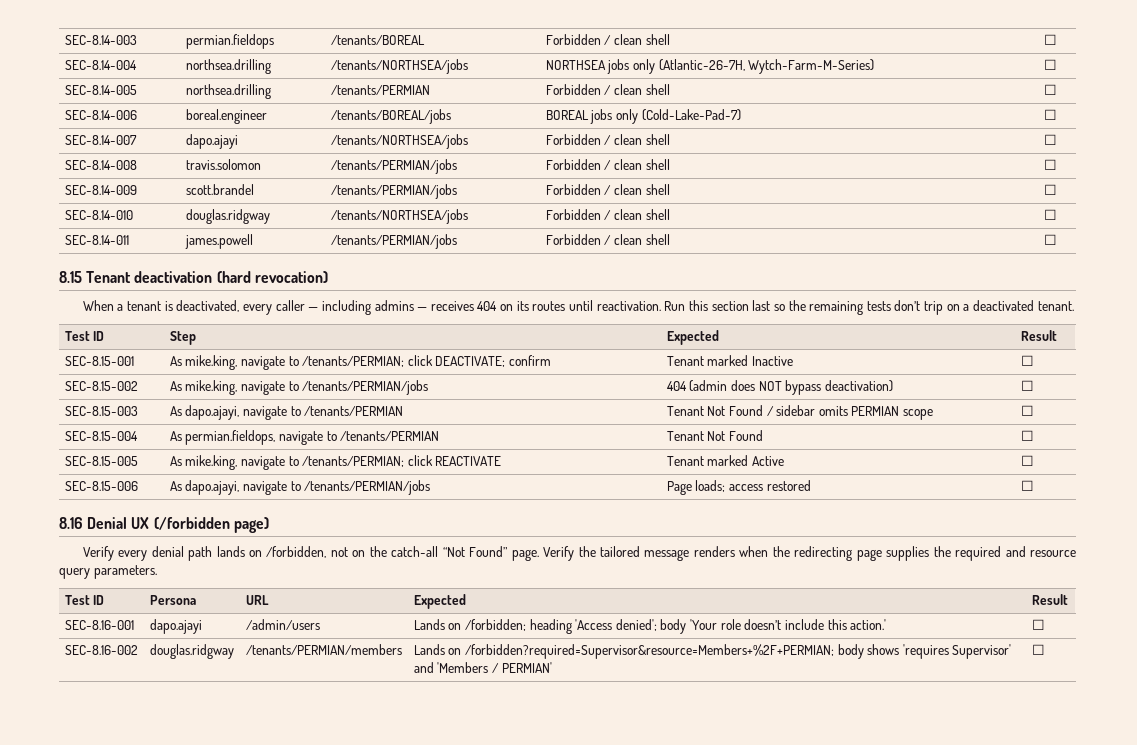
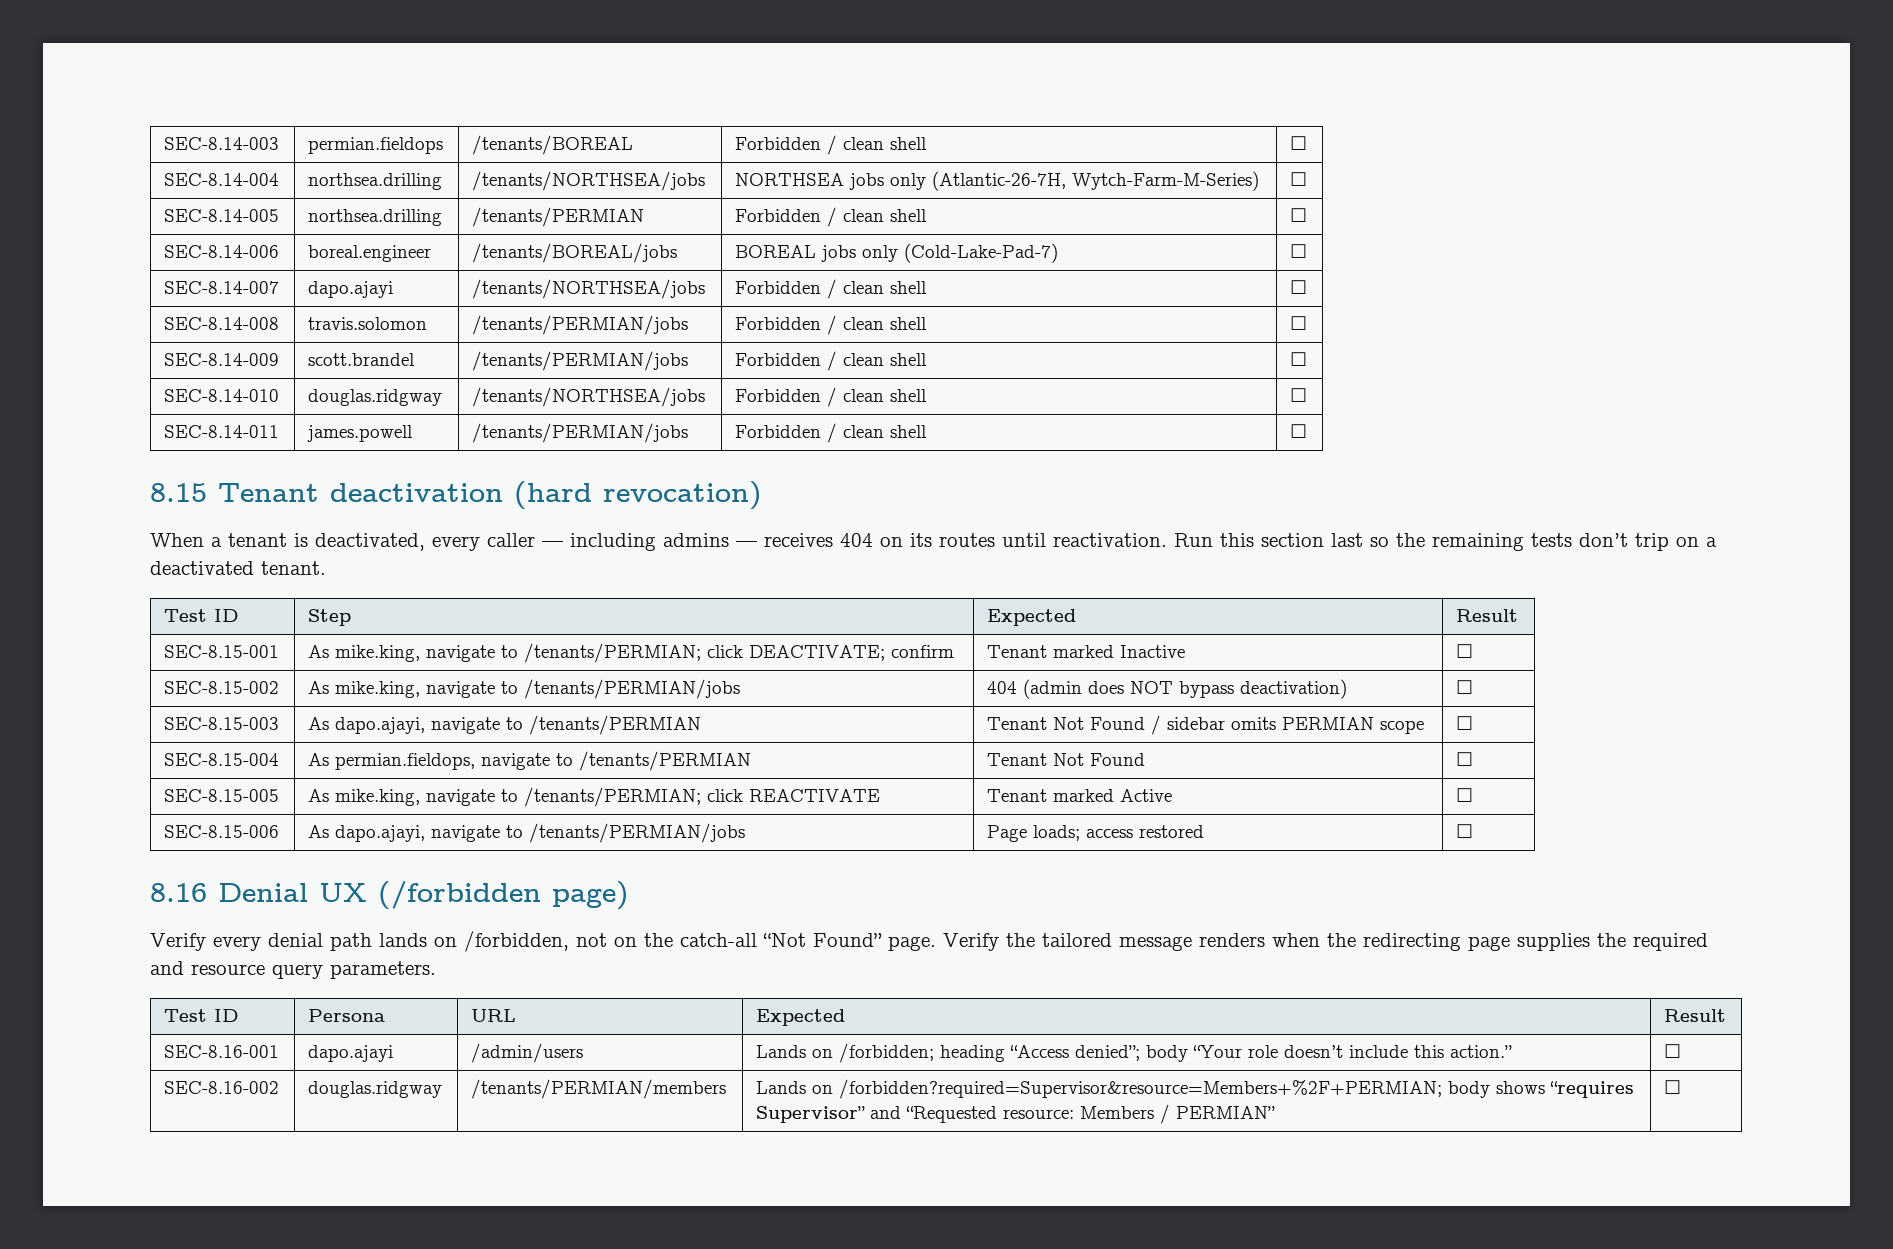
[575,619,718,634] 'Access denied'; body 'Your -> [1010,1045,1243,1062] “Access denied”; body “Your
[850,619,887,630] action.' -> [1450,1045,1513,1058] action.”
[902,644,1012,659] [413,662,552,673] 'requires Supervisor' and 'Members / PERMIAN' -> [1550,1081,1635,1098] [756,1104,1276,1124] “requires Supervisor” and “Requested resource: Members / PERMIAN”

